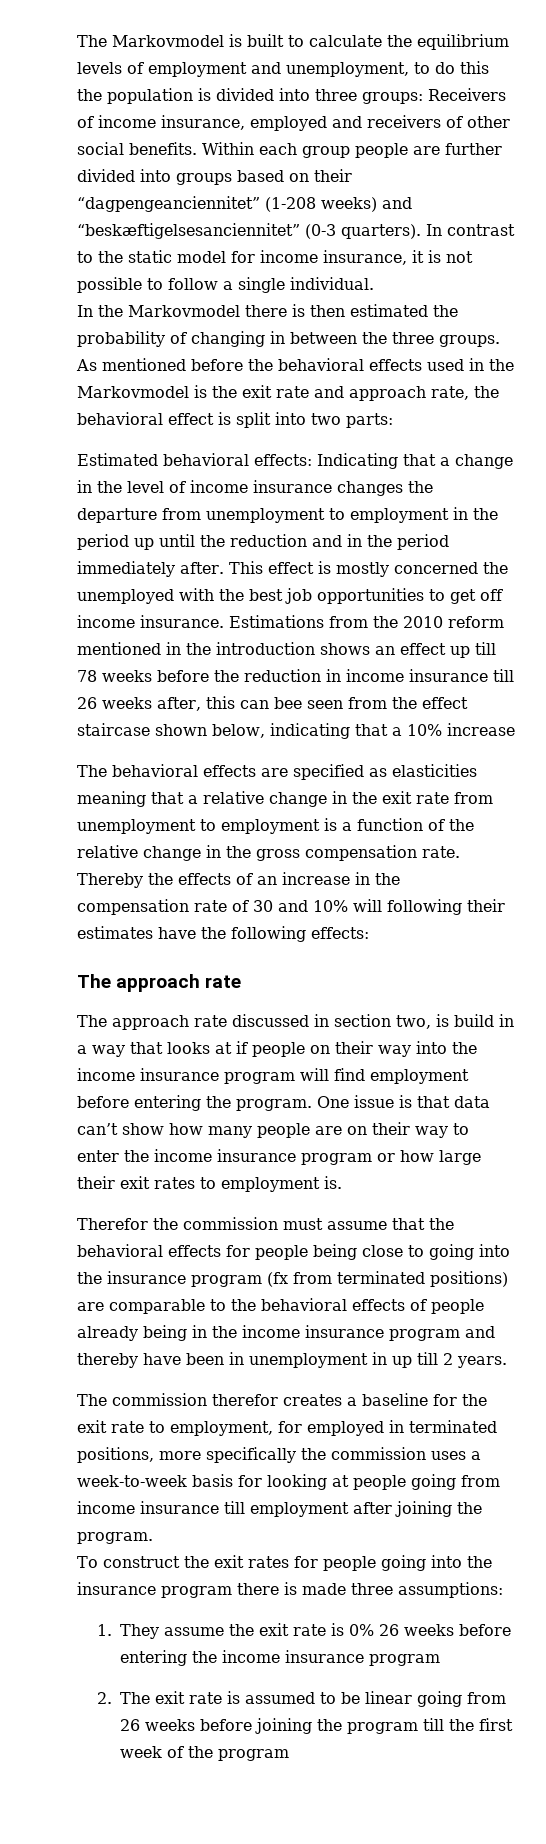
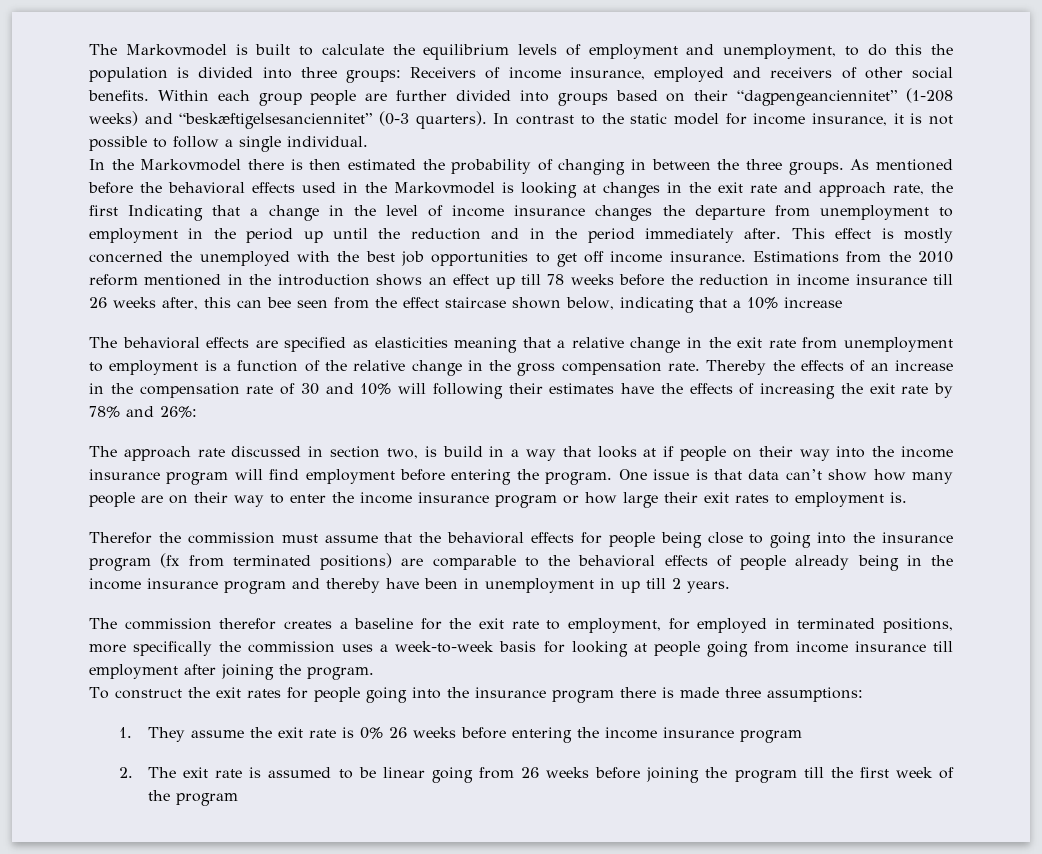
(207, 391) none -> [521,182,682,198] looking at changes in
[77,412,393,428] [77,453,312,466] behavioral effect is split into two parts: // Estimated behavioral effects: -> [89,205,118,216] first
[231,926,369,942] [77,974,242,992] following effects: // The approach rate -> [689,383,953,399] [89,406,197,418] effects of increasing the exit rate by 78% and 26%:

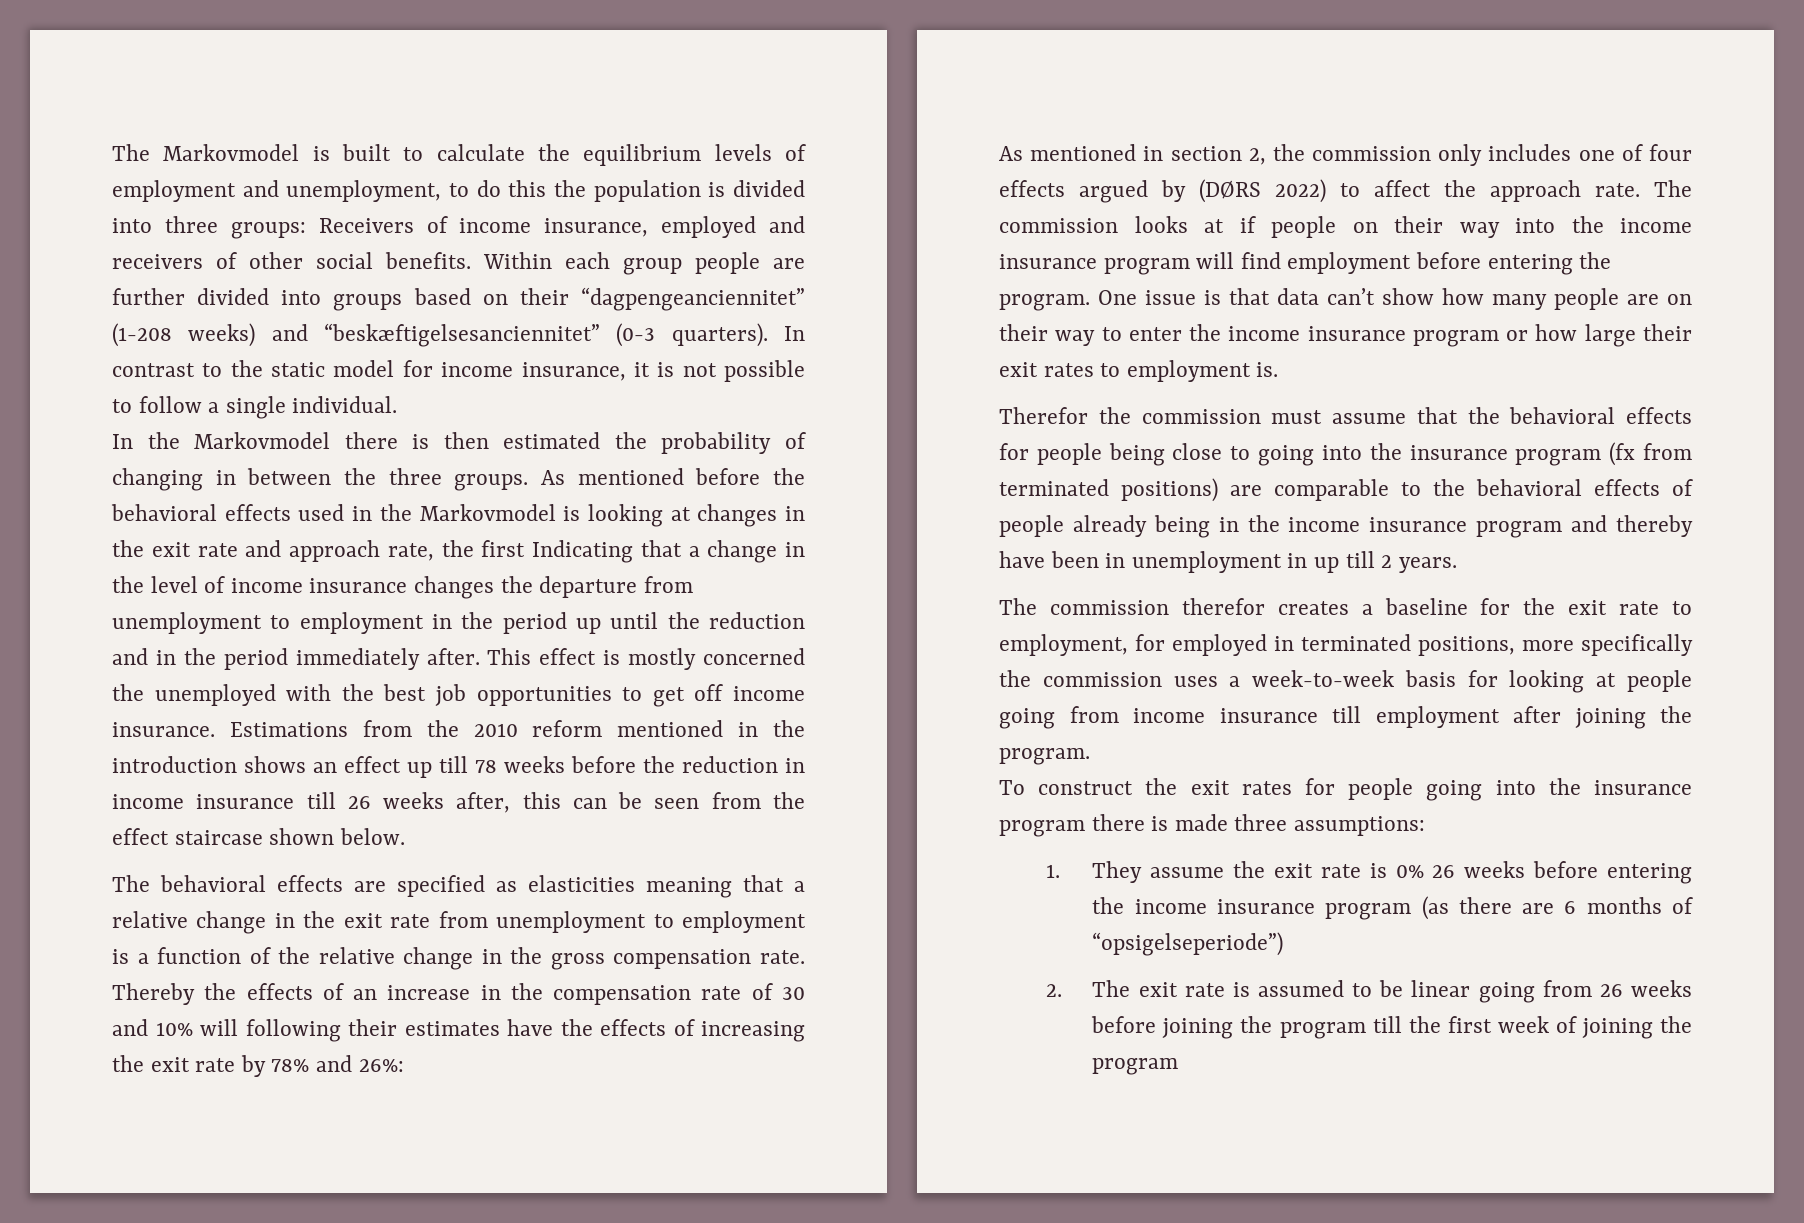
[267,297,291,308] bee -> [618,792,643,809] be
[566,297,842,313] below, indicating that a 10% increase -> [339,828,405,845] below.
[89,446,591,461] The approach rate discussed in section two, is build in a way that -> [999,144,1692,166] [999,179,1692,203] [999,218,1118,233] As mentioned in section 2, the commission only includes one of four effects argued by (DØRS 2022) to affect the approach rate. The commission
(803, 736) none -> [1421,896,1693,920] [1092,932,1284,956] (as there are 6 months of “opsigelseperiode”)
(954, 773) none -> [1581,1018,1653,1039] joining

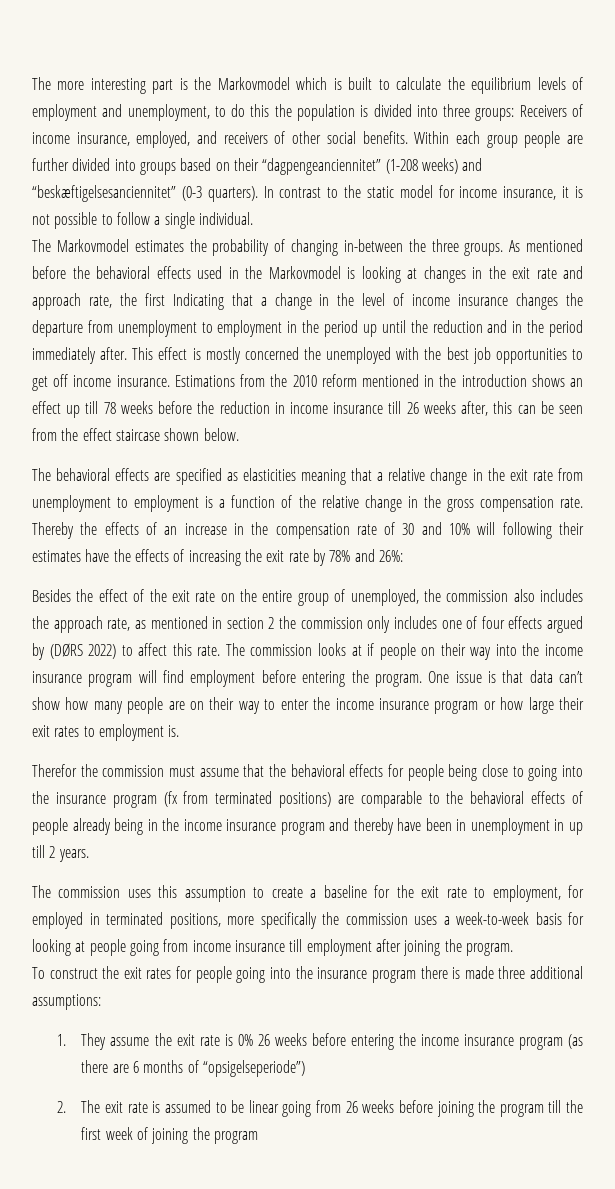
[112,144,300,161] The Markovmodel -> [32,77,328,94] The more interesting part is the Markovmodel which
[661,216,757,238] employed -> [136,131,191,148] employed,
[112,432,601,449] In the Markovmodel there is then estimated -> [32,239,184,252] The Markovmodel estimates
[215,468,332,485] in between -> [343,239,403,252] in-between
[999,146,1023,161] As -> [32,589,583,606] [32,616,146,633] Besides the effect of the exit rate on the entire group of unemployed, the commission also includes the approach rate, as
[1248,148,1266,165] 2, -> [268,617,275,629] 2
[1444,180,1581,202] the approach -> [172,643,192,656] this
[1181,598,1349,615] therefor creates -> [127,885,303,902] uses this assumption to create
(1288, 822) none -> [530,966,583,979] additional

